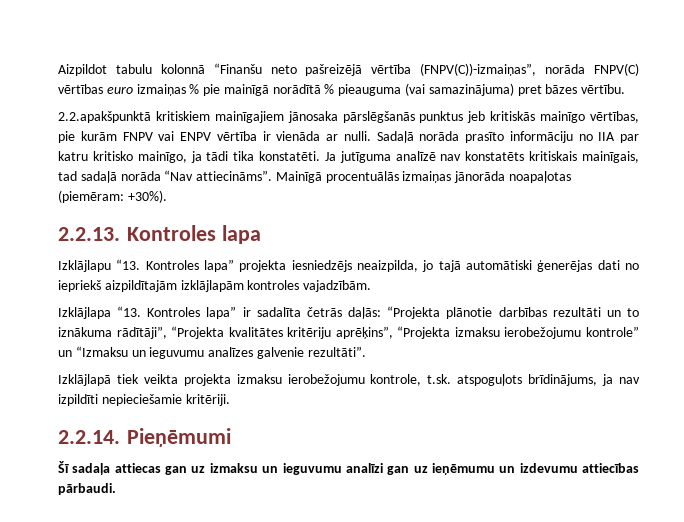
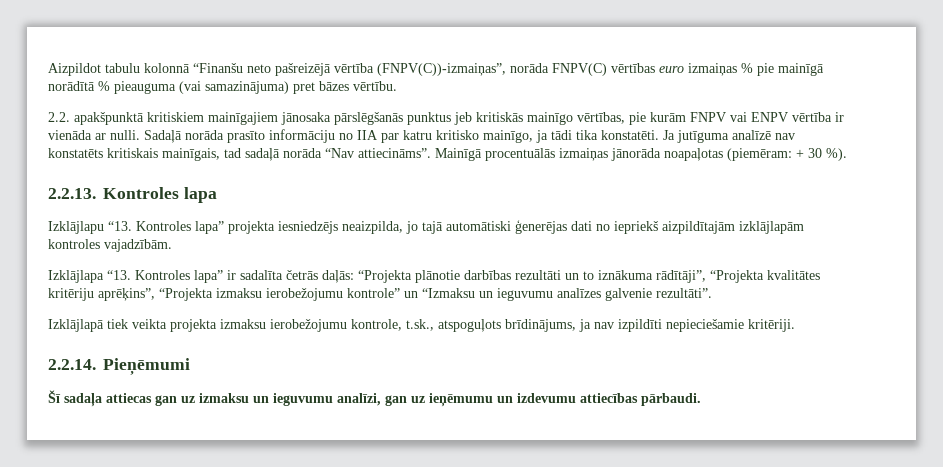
[58,111,151,123] 2.2.apakšpunktā -> [48,112,144,125] 2.2. apakšpunktā
[127,190,167,203] +30%). -> [796,148,847,161] + 30 %).
[427,374,452,384] t.sk. -> [406,319,434,331] t.sk.,
[345,463,383,473] analīzi -> [337,393,381,406] analīzi,

